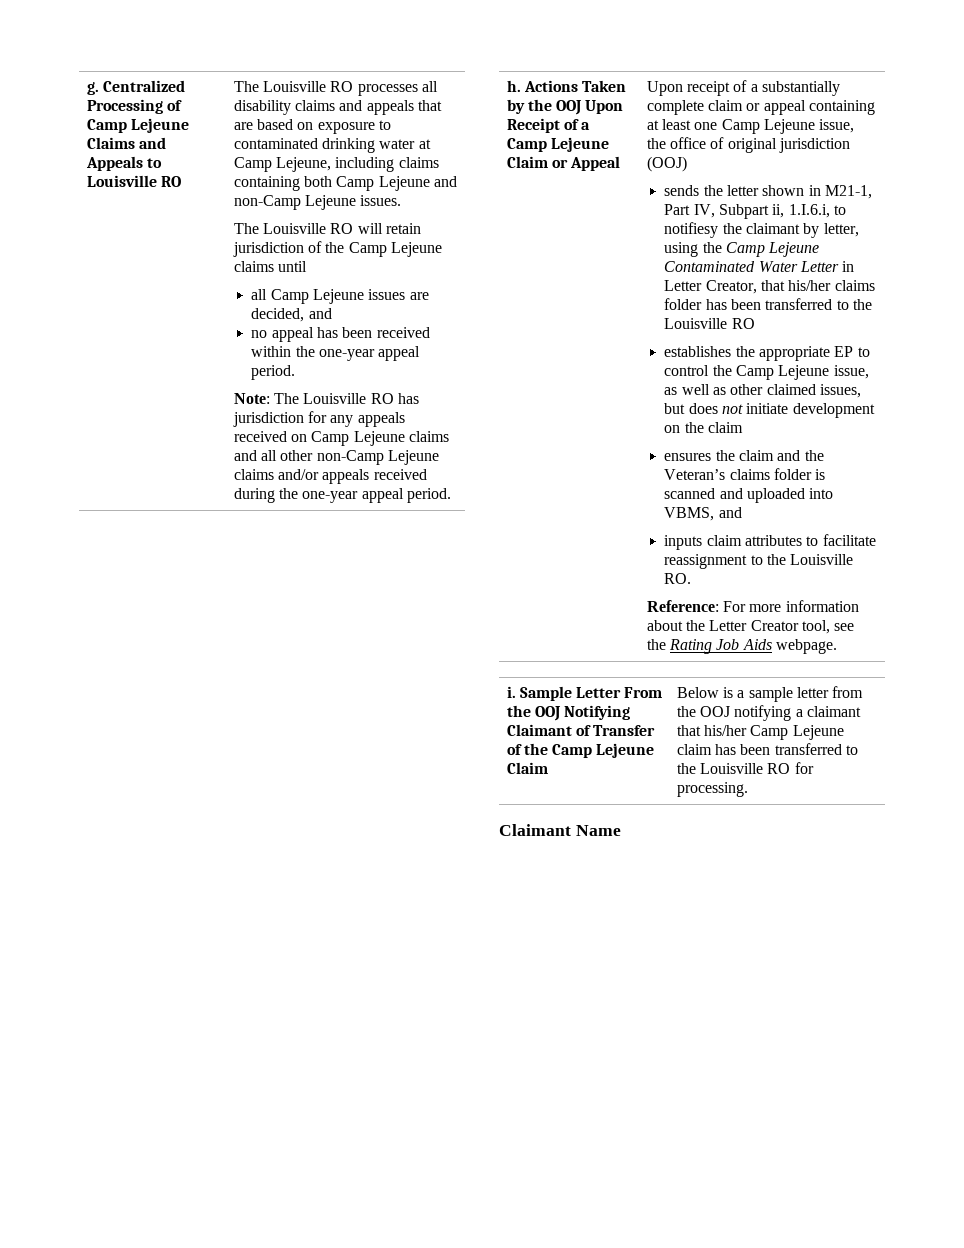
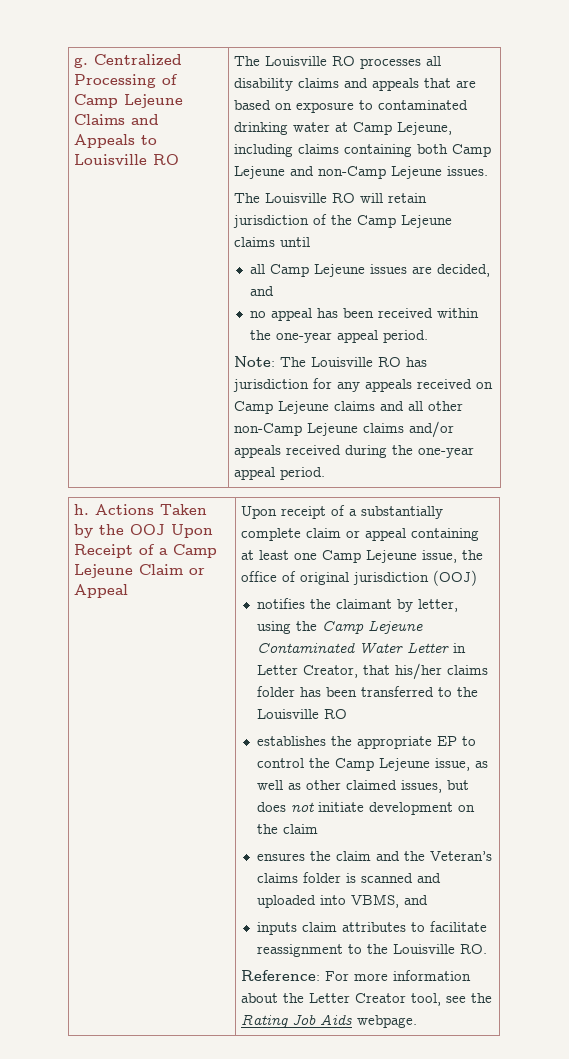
[664,185,872,199] [664,204,846,219] [664,222,719,238] sends the letter shown in M21-1, Part IV, Subpart ii, 1.I.6.i, to notifiesy -> [256,598,305,609] notifies
[506,686,663,701] [506,705,631,721] [506,724,656,736] [506,743,655,758] [506,762,548,774] [676,686,864,702] [676,705,861,721] [676,725,844,740] [676,743,858,755] [676,762,814,774] [676,782,748,797] [499,824,621,836] // i. Sample Letter From the OOJ Notifying Claimant of Transfer of the Camp Lejeune Claim | Below is a sample letter from the OOJ notifying a claimant that his/her Camp Lejeune claim has been transferred to the Louisville RO for processing. // Claimant Name -> (417, 1021) none

